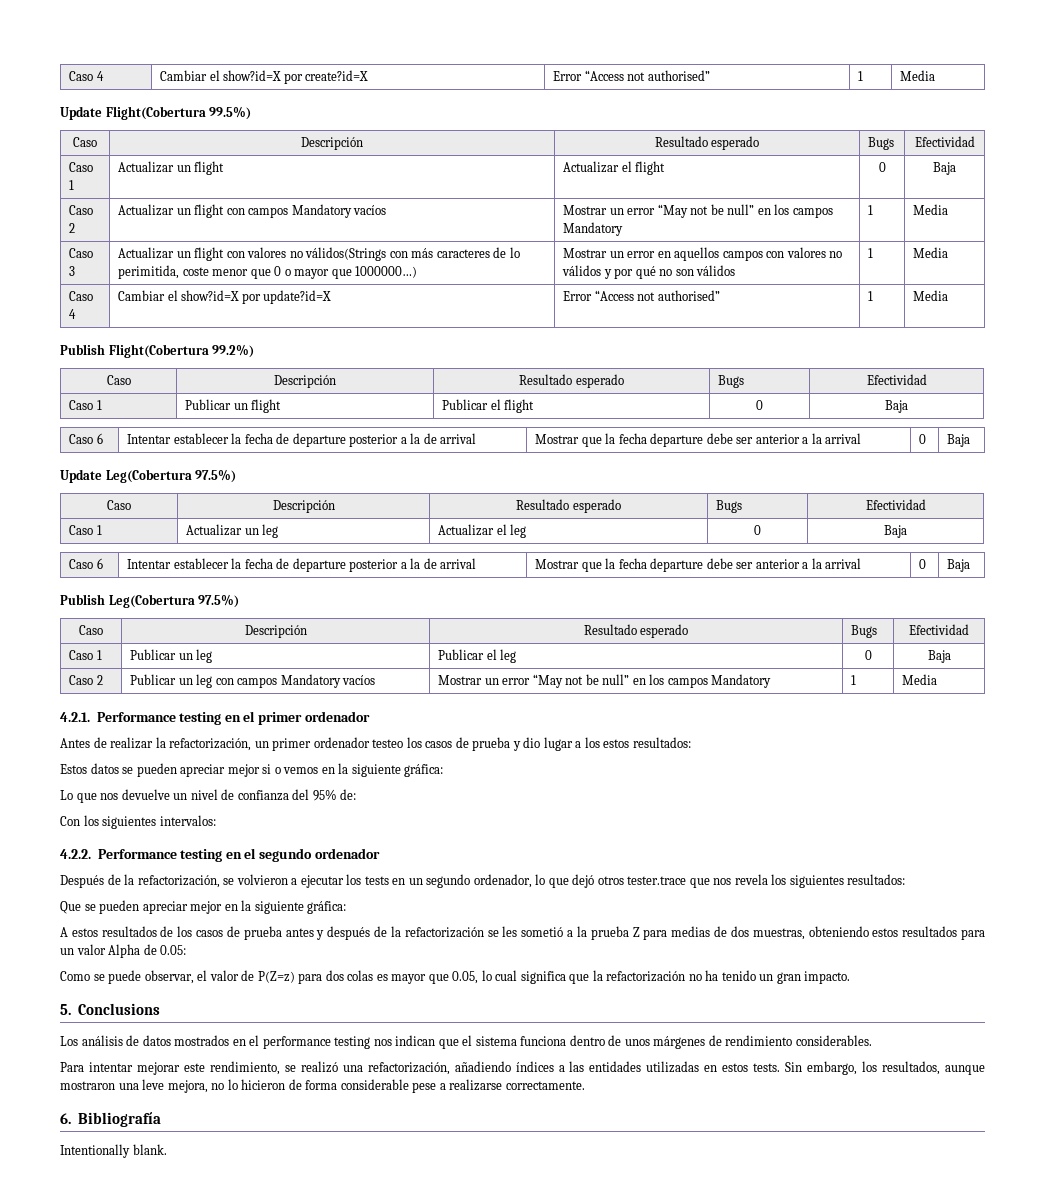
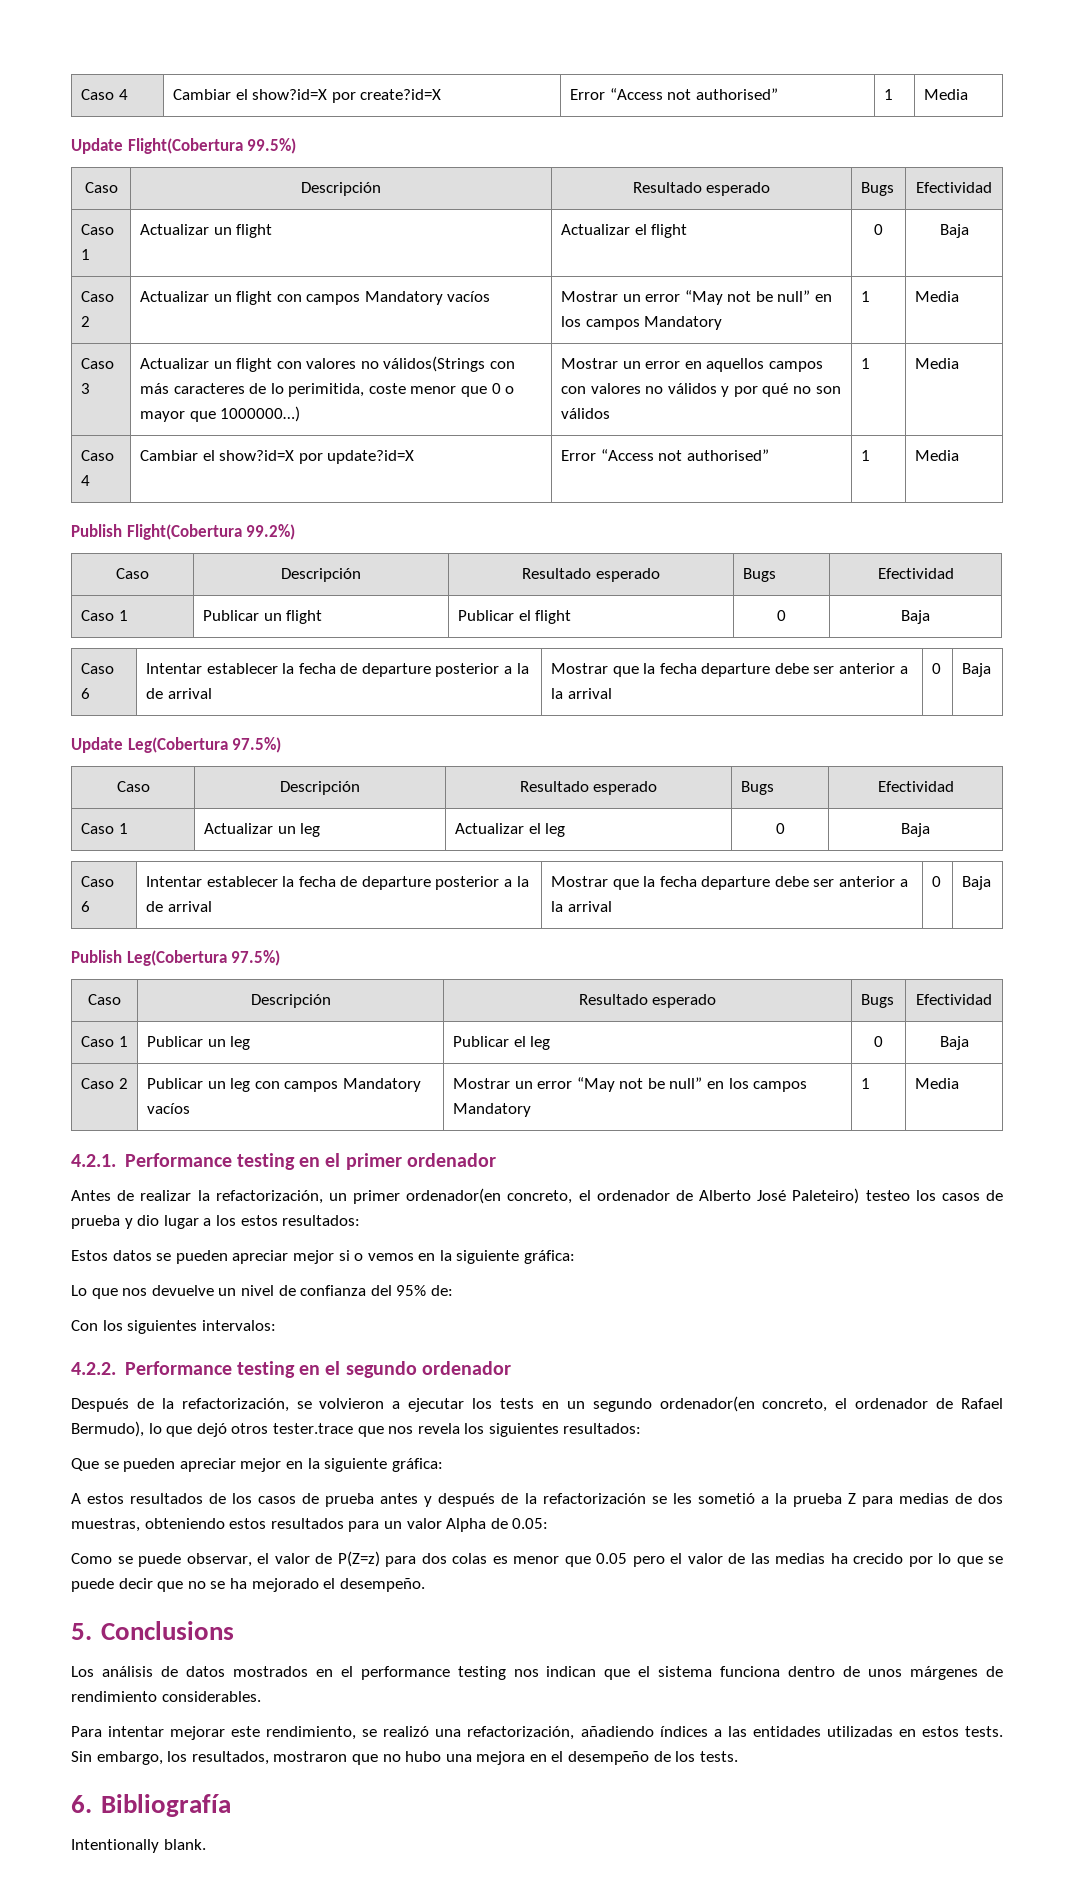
[313,737,370,748] ordenador -> [406,1188,860,1204] ordenador(en concreto, el ordenador de Alberto José Paleteiro)
[473,874,532,888] ordenador, -> [659,1396,1004,1412] [71,1421,144,1437] ordenador(en concreto, el ordenador de Rafael Bermudo),
[391,970,851,984] mayor que 0.05, lo cual significa que la refactorización no ha tenido un gran impacto. -> [513,1553,1003,1567] [71,1578,425,1592] menor que 0.05 pero el valor de las medias ha crecido por lo que se puede decir que no se ha mejorado el desempeño.
[945,1065,986,1075] [60,1079,585,1093] aunque mostraron una leve mejora, no lo hicieron de forma considerable pese a realizarse correctamente. -> [273,1751,738,1765] mostraron que no hubo una mejora en el desempeño de los tests.

